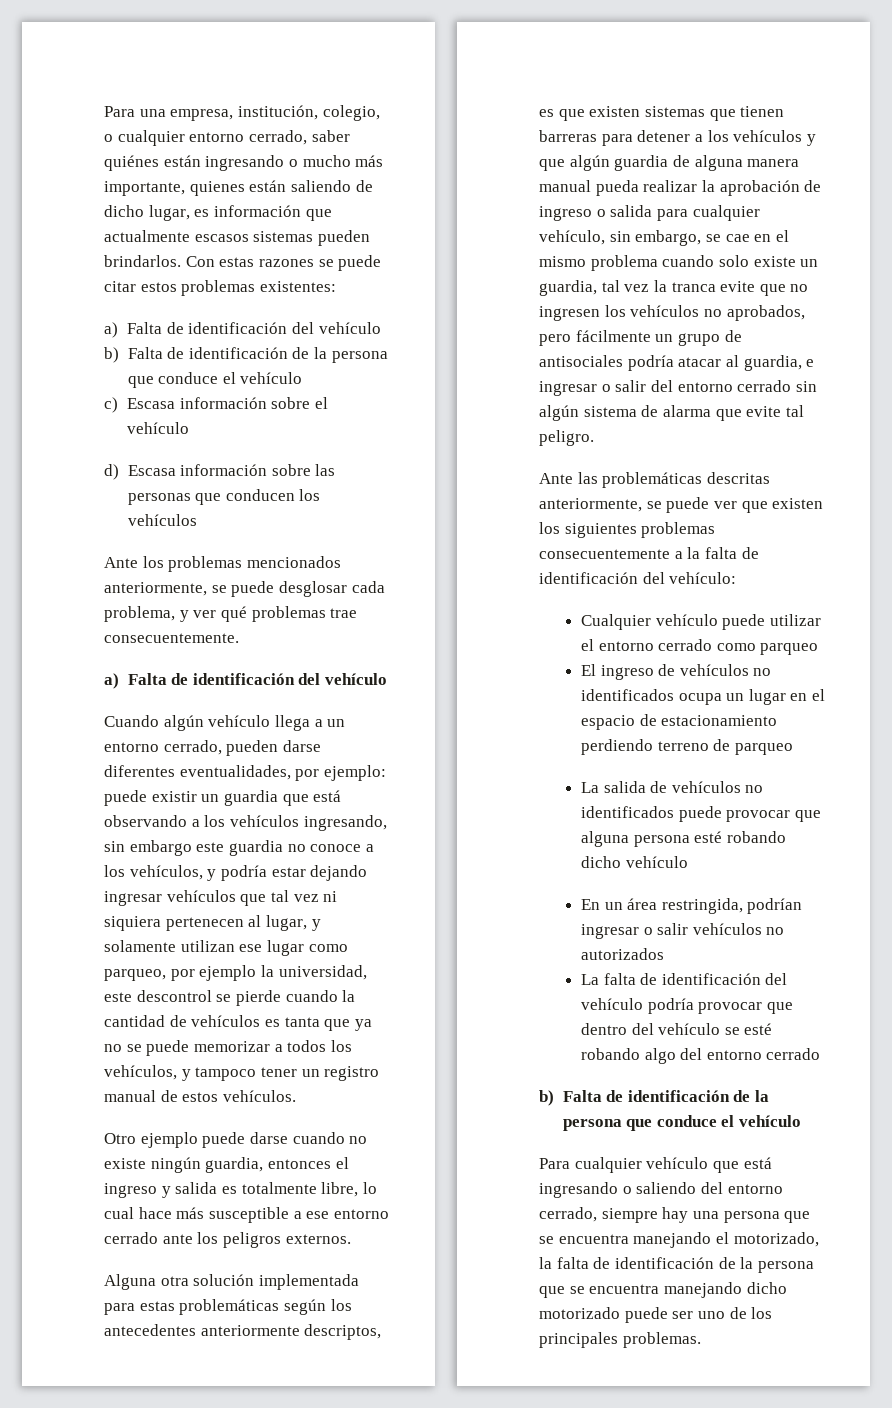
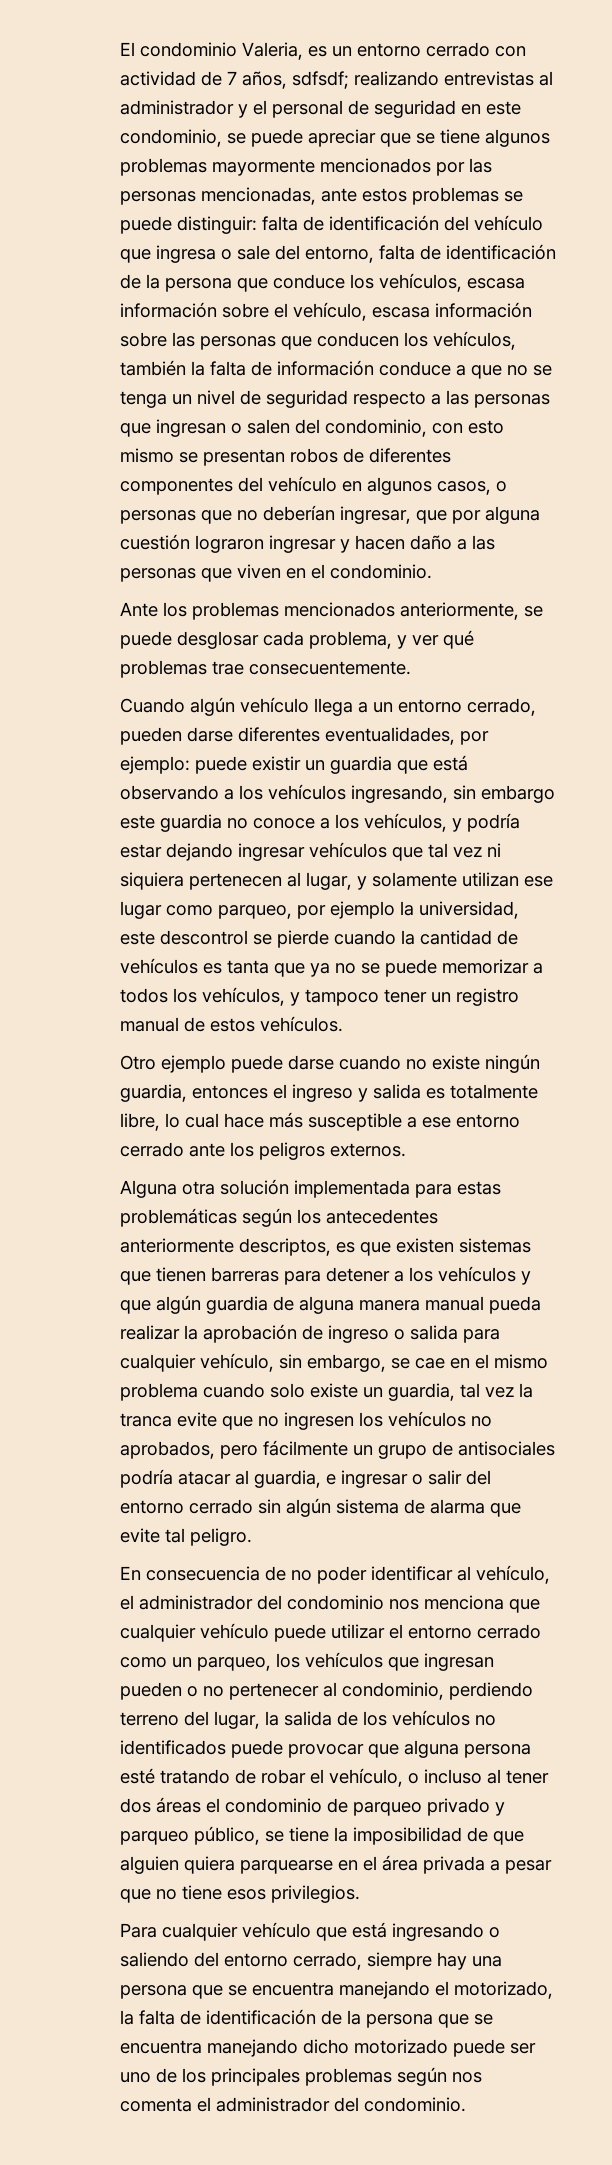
[104,105,380,121] [104,130,350,146] [104,155,384,171] [104,180,373,196] [104,205,332,221] [104,230,370,246] [104,255,382,271] [104,280,336,296] [104,322,381,338] [104,347,388,363] [127,372,303,388] [104,397,329,413] [127,422,190,434] [104,464,176,480] Para una empresa, institución, colegio, o cualquier entorno cerrado, saber quiénes están ingresando o mucho más importante, quienes están saliendo de dicho lugar, es información que actualmente escasos sistemas pueden brindarlos. Con estas razones se puede citar estos problemas existentes: // a) Falta de identificación del vehículo // b) Falta de identificación de la persona que conduce el vehículo // c) Escasa información sobre el vehículo // d) Escasa -> [120,42,527,60] [120,71,554,89] [120,100,522,118] [120,129,551,147] [120,158,493,176] [120,187,524,205] [120,215,544,234] [120,244,557,263] [120,273,526,292] [120,302,431,321] El condominio Valeria, es un entorno cerrado con actividad de 7 años, sdfsdf; realizando entrevistas al administrador y el personal de seguridad en este condominio, se puede apreciar que se tiene algunos problemas mayormente mencionados por las personas mencionadas, ante estos problemas se puede distinguir: falta de identificación del vehículo que ingresa o sale del entorno, falta de identificación de la persona que conduce los vehículos, escasa información sobre el vehículo, escasa
[127,514,197,526] vehículos -> [433,331,517,350] [120,360,553,379] [120,390,551,408] [120,419,505,437] [120,448,452,466] [120,476,508,495] [120,505,541,524] [120,534,496,553] [120,564,433,582] vehículos, también la falta de información conduce a que no se tenga un nivel de seguridad respecto a las personas que ingresan o salen del condominio, con esto mismo se presentan robos de diferentes componentes del vehículo en algunos casos, o personas que no deberían ingresar, que por alguna cuestión lograron ingresar y hacen daño a las personas que viven en el condominio.
[104,673,388,689] // a) Falta de identificación del vehículo -> (412, 668) none
[539,472,770,488] [539,497,824,513] [539,522,716,538] [539,547,759,559] [539,572,737,584] [580,614,651,630] Ante las problemáticas descritas anteriormente, se puede ver que existen los siguientes problemas consecuentemente a la falta de identificación del vehículo: // Cualquier -> [120,1565,551,1584] [120,1595,541,1613] [120,1624,197,1642] En consecuencia de no poder identificar al vehículo, el administrador del condominio nos menciona que cualquier
[760,643,819,655] [580,664,772,680] [580,689,825,705] [580,714,778,730] [580,739,793,755] [580,782,599,793] parqueo // El ingreso de vehículos no identificados ocupa un lugar en el espacio de estacionamiento perdiendo terreno de parqueo // La -> [172,1652,495,1671] [120,1682,534,1700] [120,1711,280,1729] un parqueo, los vehículos que ingresan pueden o no pertenecer al condominio, perdiendo terreno del lugar, la
(668, 787) none -> [363,1711,388,1726] los
[726,831,786,843] [580,856,688,868] [580,898,803,914] [580,923,785,939] [580,948,664,960] [580,973,788,985] [580,998,793,1014] [580,1023,773,1035] [580,1048,821,1064] [539,1090,770,1106] [562,1115,802,1131] robando dicho vehículo // En un área restringida, podrían ingresar o salir vehículos no autorizados // La falta de identificación del vehículo podría provocar que dentro del vehículo se esté robando algo del entorno cerrado // b) Falta de identificación de la persona que conduce el vehículo -> [160,1768,550,1787] [120,1797,506,1816] [120,1826,525,1845] [120,1855,553,1874] [120,1885,361,1903] tratando de robar el vehículo, o incluso al tener dos áreas el condominio de parqueo privado y parqueo público, se tiene la imposibilidad de que alguien quiera parquearse en el área privada a pesar que no tiene esos privilegios.
[622,1332,701,1348] problemas. -> [305,2067,483,2086] [120,2097,467,2112] problemas según nos comenta el administrador del condominio.

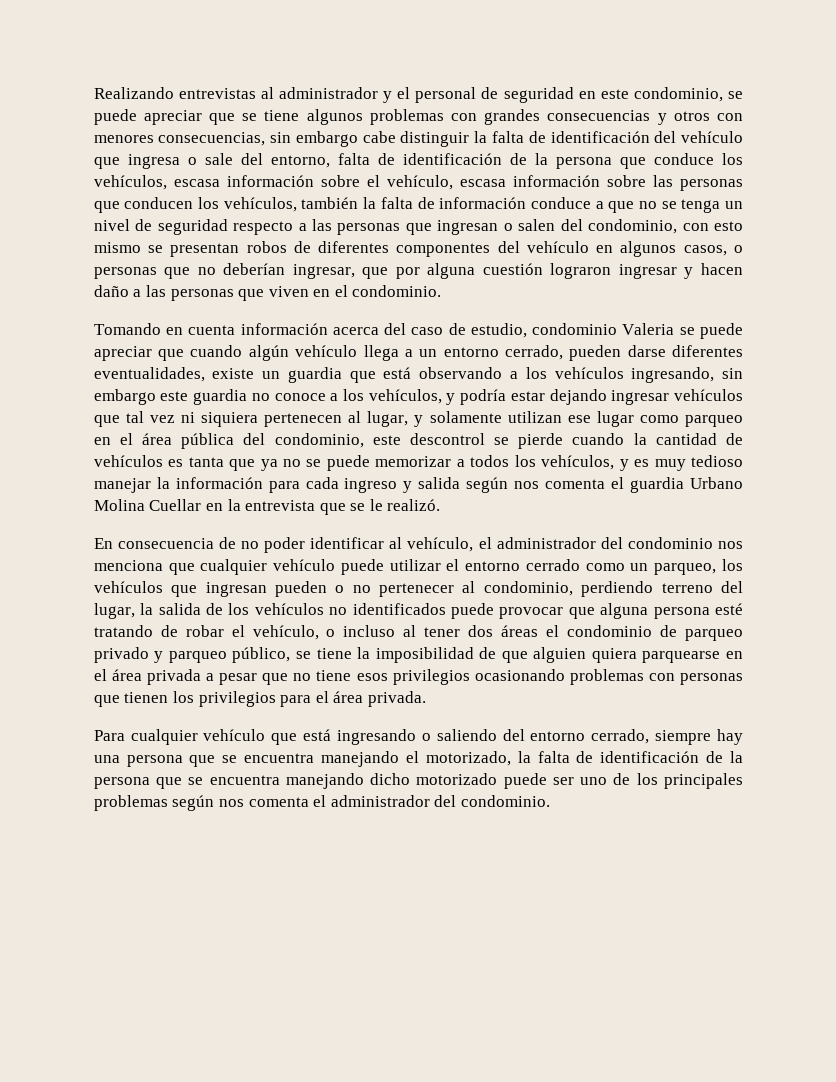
[120,42,527,60] [120,71,440,89] El condominio Valeria, es un entorno cerrado con actividad de 7 años, sdfsdf; realizando -> [93,87,174,99] Realizando
[212,158,493,176] [120,187,524,205] [120,216,258,234] mayormente mencionados por las personas mencionadas, ante estos problemas se puede distinguir: -> [451,109,743,125] [93,131,488,147] con grandes consecuencias y otros con menores consecuencias, sin embargo cabe distinguir la
[120,602,544,620] [120,630,475,649] [120,660,412,678] [120,698,186,713] Ante los problemas mencionados anteriormente, se puede desglosar cada problema, y ver qué problemas trae consecuentemente. // Cuando -> [93,323,743,339] [93,345,243,361] Tomando en cuenta información acerca del caso de estudio, condominio Valeria se puede apreciar que cuando
[460,731,490,745] [120,756,302,774] por ejemplo: puede existir -> [212,368,255,379] existe
[218,901,520,919] parqueo, por ejemplo la universidad, -> [684,415,743,427] [93,433,364,449] parqueo en el área pública del condominio,
[305,988,520,1006] [120,1016,344,1032] [120,1054,541,1073] [120,1084,539,1102] [120,1112,521,1131] [120,1142,407,1160] [120,1179,502,1198] [120,1208,439,1227] [120,1238,532,1256] [120,1266,532,1285] [120,1295,542,1314] [120,1324,501,1343] [120,1353,549,1372] [120,1383,534,1401] [120,1411,493,1430] [120,1440,556,1459] [120,1469,492,1488] [120,1498,522,1517] [120,1528,253,1546] tampoco tener un registro manual de estos vehículos. // Otro ejemplo puede darse cuando no existe ningún guardia, entonces el ingreso y salida es totalmente libre, lo cual hace más susceptible a ese entorno cerrado ante los peligros externos. // Alguna otra solución implementada para estas problemáticas según los antecedentes anteriormente descriptos, es que existen sistemas que tienen barreras para detener a los vehículos y que algún guardia de alguna manera manual pueda realizar la aprobación de ingreso o salida para cualquier vehículo, sin embargo, se cae en el mismo problema cuando solo existe un guardia, tal vez la tranca evite que no ingresen los vehículos no aprobados, pero fácilmente un grupo de antisociales podría atacar al guardia, e ingresar o salir del entorno cerrado sin algún sistema de alarma que evite tal peligro. -> [634,455,743,471] [93,477,744,493] [93,499,441,515] es muy tedioso manejar la información para cada ingreso y salida según nos comenta el guardia Urbano Molina Cuellar en la entrevista que se le realizó.
[271,1885,361,1903] privilegios. -> [392,669,743,685] [93,691,426,707] privilegios ocasionando problemas con personas que tienen los privilegios para el área privada.

